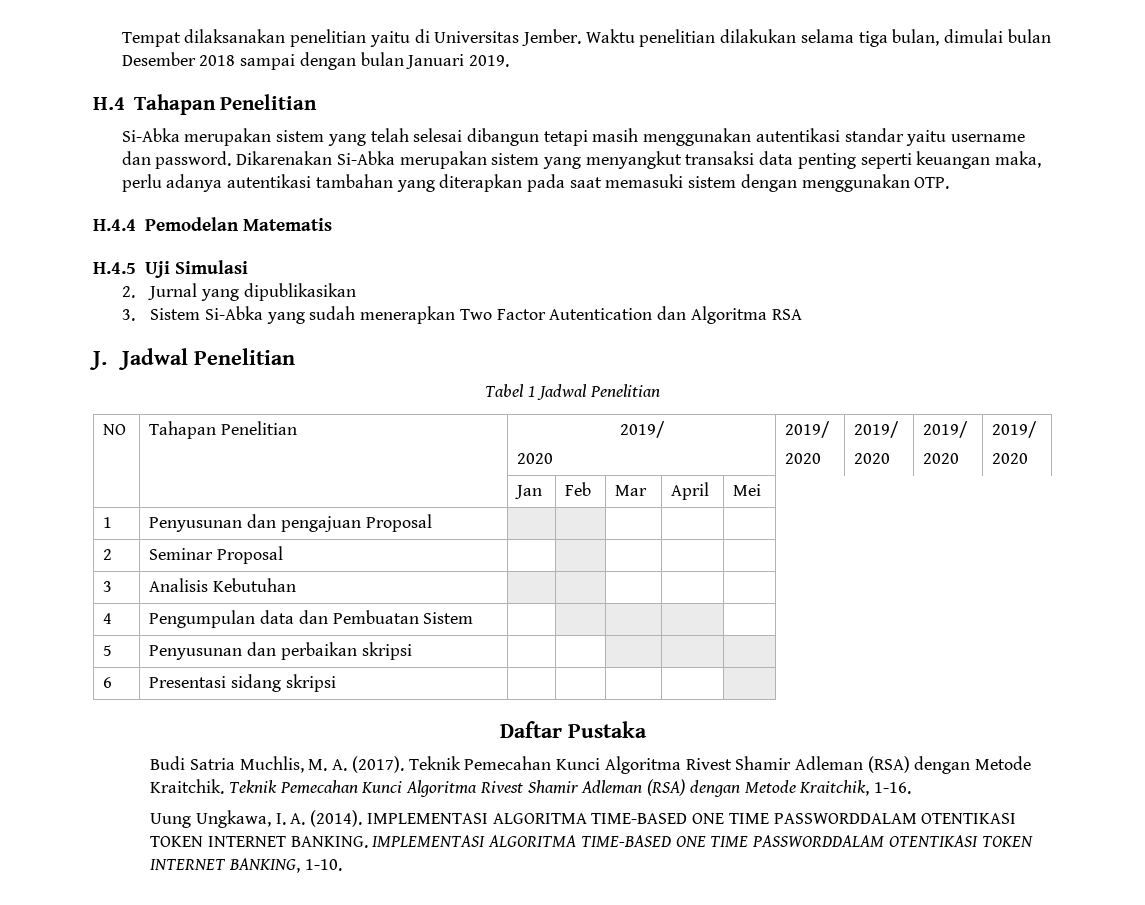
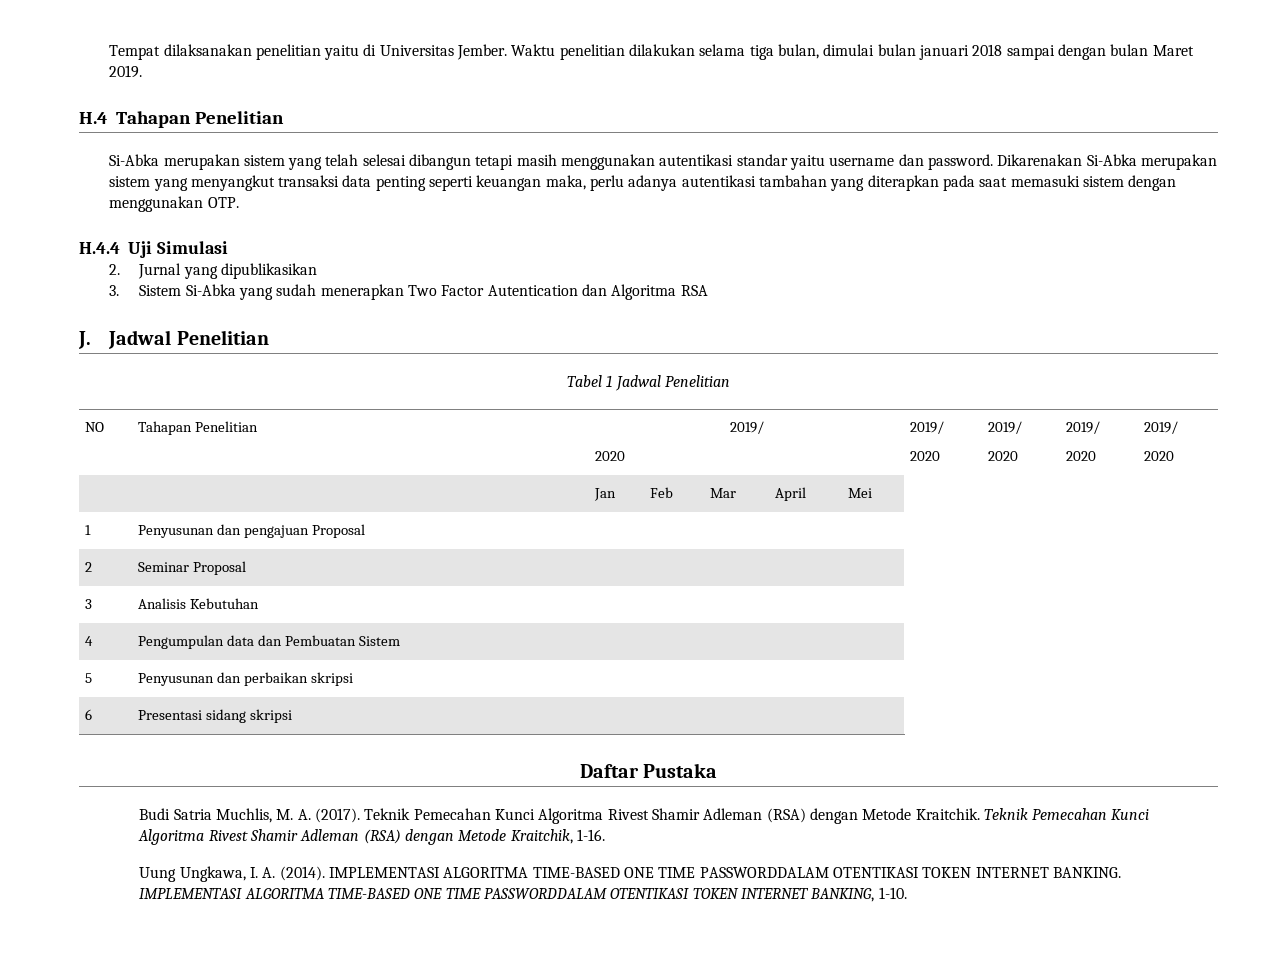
[121,52,196,66] Desember -> [918,45,969,60] januari
[406,54,465,69] Januari -> [1152,45,1194,56] Maret
[144,217,332,231] [93,262,136,274] Pemodelan Matematis // H.4.5 -> (120, 248) none

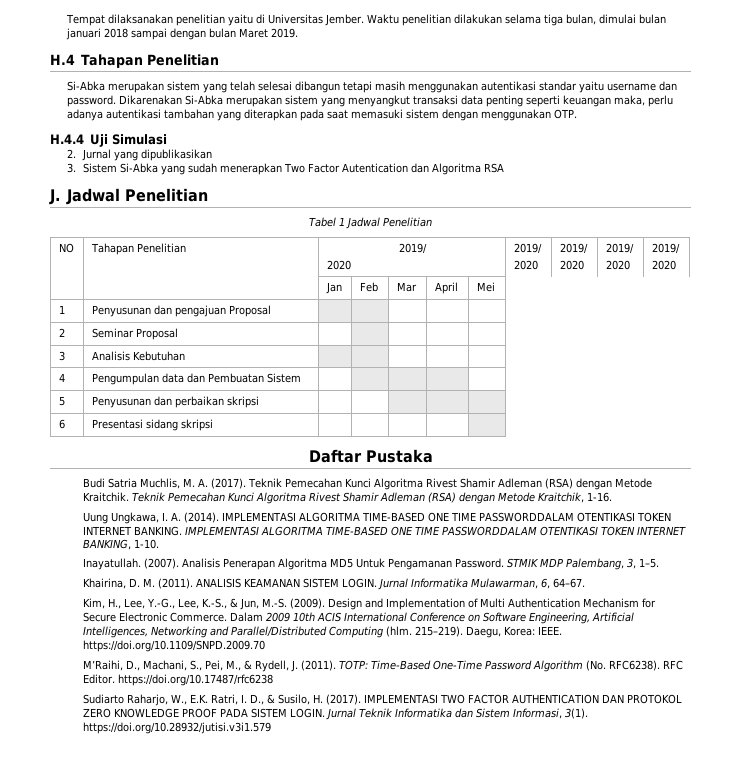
(907, 893) none -> [83,558,660,570] [83,578,586,590] [83,598,657,610] [83,612,635,624] [83,626,563,638] [83,640,266,652] [83,660,684,672] [83,674,274,686] [83,694,683,706] [83,708,589,720] [83,722,272,734] // Inayatullah. (2007). Analisis Penerapan Algoritma MD5 Untuk Pengamanan Password. STMIK MDP Palembang, 3, 1–5. // Khairina, D. M. (2011). ANALISIS KEAMANAN SISTEM LOGIN. Jurnal Informatika Mulawarman, 6, 64–67. // Kim, H., Lee, Y.-G., Lee, K.-S., & Jun, M.-S. (2009). Design and Implementation of Multi Authentication Mechanism for Secure Electronic Commerce. Dalam 2009 10th ACIS International Conference on Software Engineering, Artificial Intelligences, Networking and Parallel/Distributed Computing (hlm. 215–219). Daegu, Korea: IEEE. https://doi.org/10.1109/SNPD.2009.70 // M’Raihi, D., Machani, S., Pei, M., & Rydell, J. (2011). TOTP: Time-Based One-Time Password Algorithm (No. RFC6238). RFC Editor. https://doi.org/10.17487/rfc6238 // Sudiarto Raharjo, W., E.K. Ratri, I. D., & Susilo, H. (2017). IMPLEMENTASI TWO FACTOR AUTHENTICATION DAN PROTOKOL ZERO KNOWLEDGE PROOF PADA SISTEM LOGIN. Jurnal Teknik Informatika dan Sistem Informasi, 3(1). https://doi.org/10.28932/jutisi.v3i1.579

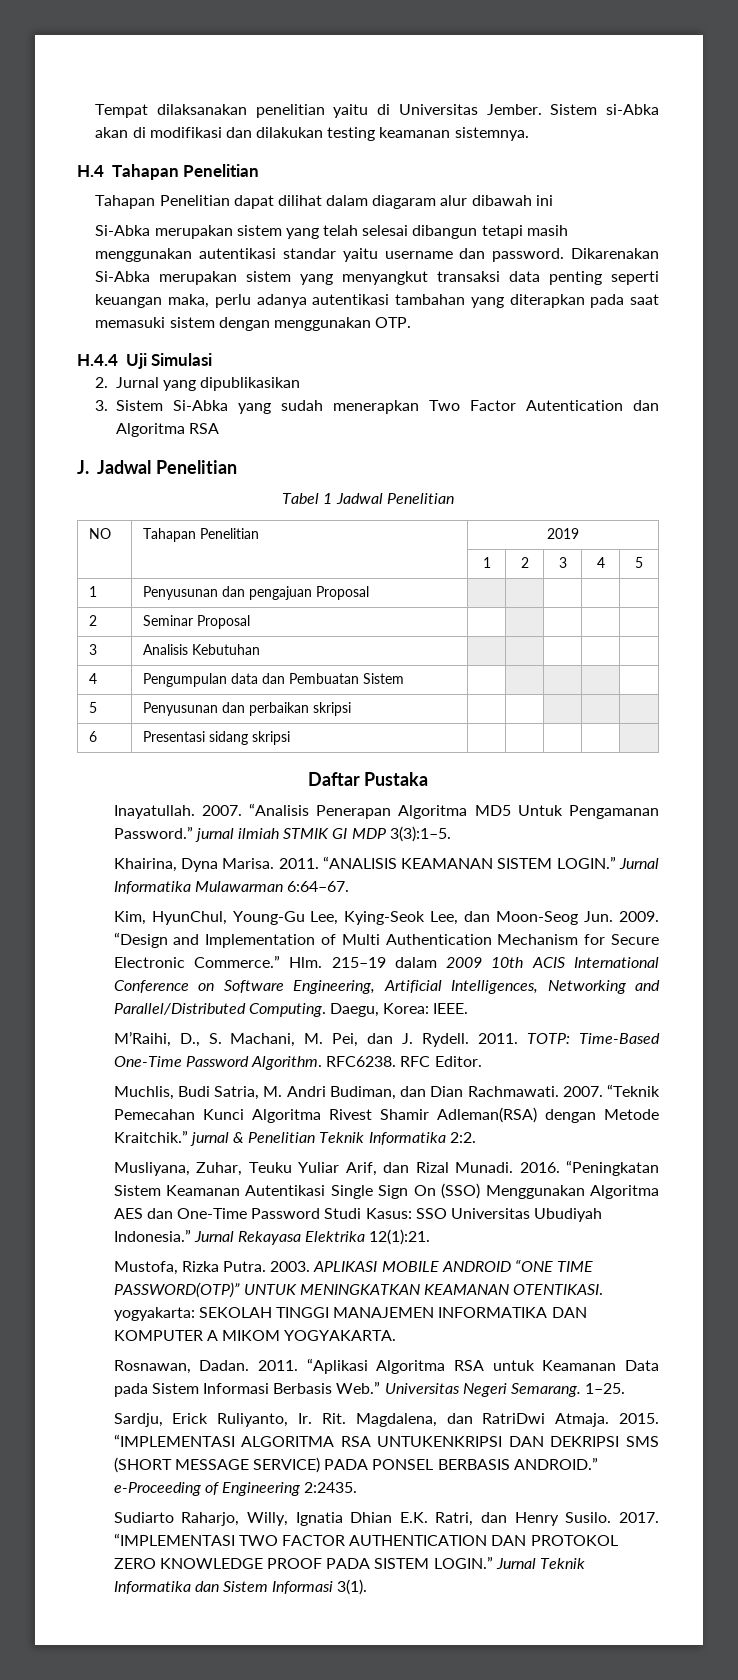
[366,14,666,26] [65,28,298,40] [50,54,220,68] Waktu penelitian dilakukan selama tiga bulan, dimulai bulan januari 2018 sampai dengan bulan Maret 2019. // H.4 Tahapan Penelitian -> [550,104,659,115] [95,127,529,141] [77,164,260,180] [95,195,553,209] Sistem si-Abka akan di modifikasi dan dilakukan testing keamanan sistemnya. // H.4 Tahapan Penelitian // Tahapan Penelitian dapat dilihat dalam diagaram alur dibawah ini
[398,243,427,254] [326,260,351,270] [513,243,542,254] [513,260,538,270] [559,243,588,254] [559,260,584,270] [605,243,634,254] [605,260,630,270] [651,243,680,254] [651,260,676,270] [325,282,342,294] [359,282,378,292] [396,282,417,292] [434,282,458,294] [476,282,495,292] 2019/ // 2020 | 2019/ // 2020 | 2019/ // 2020 | 2019/ // 2020 | 2019/ // 2020 // | | Jan | Feb | Mar | April | Mei -> [547,528,579,539] [482,557,491,568] [520,557,529,568] [558,557,567,568] [596,557,605,568] [635,557,643,568] 2019 // | | 1 | 2 | 3 | 4 | 5
[83,478,653,490] [83,492,613,504] [83,512,672,524] [83,526,687,536] [83,539,160,550] // Budi Satria Muchlis, M. A. (2017). Teknik Pemecahan Kunci Algoritma Rivest Shamir Adleman (RSA) dengan Metode Kraitchik. Teknik Pemecahan Kunci Algoritma Rivest Shamir Adleman (RSA) dengan Metode Kraitchik, 1-16. // Uung Ungkawa, I. A. (2014). IMPLEMENTASI ALGORITMA TIME-BASED ONE TIME PASSWORDDALAM OTENTIKASI TOKEN INTERNET BANKING. IMPLEMENTASI ALGORITMA TIME-BASED ONE TIME PASSWORDDALAM OTENTIKASI TOKEN INTERNET BANKING, 1-10. -> (429, 779) none
[144,558,221,569] (2007). Analisis -> [201,803,310,816] 2007. “Analisis
[455,558,660,570] [83,578,242,589] Password. STMIK MDP Palembang, 3, 1–5. // Khairina, D. M. (2011). ANALISIS -> [113,826,451,842] [113,856,397,872] Password.” jurnal ilmiah STMIK GI MDP 3(3):1–5. // Khairina, Dyna Marisa. 2011. “ANALISIS
[342,578,378,588] LOGIN. -> [556,856,616,869] LOGIN.”
[471,578,586,589] [83,598,363,610] Mulawarman, 6, 64–67. // Kim, H., Lee, Y.-G., Lee, K.-S., & Jun, M.-S. (2009). Design -> [194,881,350,892] [113,911,660,925] [113,932,168,948] Mulawarman 6:64–67. // Kim, HyunChul, Young-Gu Lee, Kying-Seok Lee, dan Moon-Seog Jun. 2009. “Design
[170,612,264,622] Commerce. Dalam -> [193,955,437,968] Commerce.” Hlm. 215–19 dalam
[329,626,464,638] Computing (hlm. 215–219). -> [248,1003,326,1017] Computing.
[83,640,266,652] https://doi.org/10.1109/SNPD.2009.70 -> (469, 1008) none
[143,660,337,672] Machani, S., Pei, M., & Rydell, J. (2011). -> [208,1033,519,1047] S. Machani, M. Pei, dan J. Rydell. 2011.
[533,660,661,672] Algorithm (No. RFC6238). -> [251,1056,397,1070] Algorithm. RFC6238.
[118,674,274,686] [83,694,439,706] https://doi.org/10.17487/rfc6238 // Sudiarto Raharjo, W., E.K. Ratri, I. D., & Susilo, H. (2017). IMPLEMENTASI -> [113,1084,660,1100] [113,1107,659,1123] [113,1130,476,1146] [113,1160,659,1176] [113,1183,659,1199] [113,1208,603,1222] [113,1229,431,1245] [113,1259,594,1275] [113,1282,604,1298] [113,1307,587,1321] [113,1330,397,1341] [113,1358,659,1374] [113,1381,626,1397] [113,1413,659,1427] [113,1434,659,1447] [113,1457,598,1473] [113,1482,358,1496] [113,1512,660,1526] [113,1533,235,1546] // Muchlis, Budi Satria, M. Andri Budiman, dan Dian Rachmawati. 2007. “Teknik Pemecahan Kunci Algoritma Rivest Shamir Adleman(RSA) dengan Metode Kraitchik.” jurnal & Penelitian Teknik Informatika 2:2. // Musliyana, Zuhar, Teuku Yuliar Arif, dan Rizal Munadi. 2016. “Peningkatan Sistem Keamanan Autentikasi Single Sign On (SSO) Menggunakan Algoritma AES dan One-Time Password Studi Kasus: SSO Universitas Ubudiyah Indonesia.” Jurnal Rekayasa Elektrika 12(1):21. // Mustofa, Rizka Putra. 2003. APLIKASI MOBILE ANDROID “ONE TIME PASSWORD(OTP)” UNTUK MENINGKATKAN KEAMANAN OTENTIKASI. yogyakarta: SEKOLAH TINGGI MANAJEMEN INFORMATIKA DAN KOMPUTER A MIKOM YOGYAKARTA. // Rosnawan, Dadan. 2011. “Aplikasi Algoritma RSA untuk Keamanan Data pada Sistem Informasi Berbasis Web.” Universitas Negeri Semarang. 1–25. // Sardju, Erick Ruliyanto, Ir. Rit. Magdalena, dan RatriDwi Atmaja. 2015. “IMPLEMENTASI ALGORITMA RSA UNTUKENKRIPSI DAN DEKRIPSI SMS (SHORT MESSAGE SERVICE) PADA PONSEL BERBASIS ANDROID.” e-Proceeding of Engineering 2:2435. // Sudiarto Raharjo, Willy, Ignatia Dhian E.K. Ratri, dan Henry Susilo. 2017. “IMPLEMENTASI
[290,708,326,718] LOGIN. -> [433,1556,493,1569] LOGIN.”
[513,708,589,719] [83,722,272,734] Informasi, 3(1). https://doi.org/10.28932/jutisi.v3i1.579 -> [272,1579,368,1595] Informasi 3(1).

